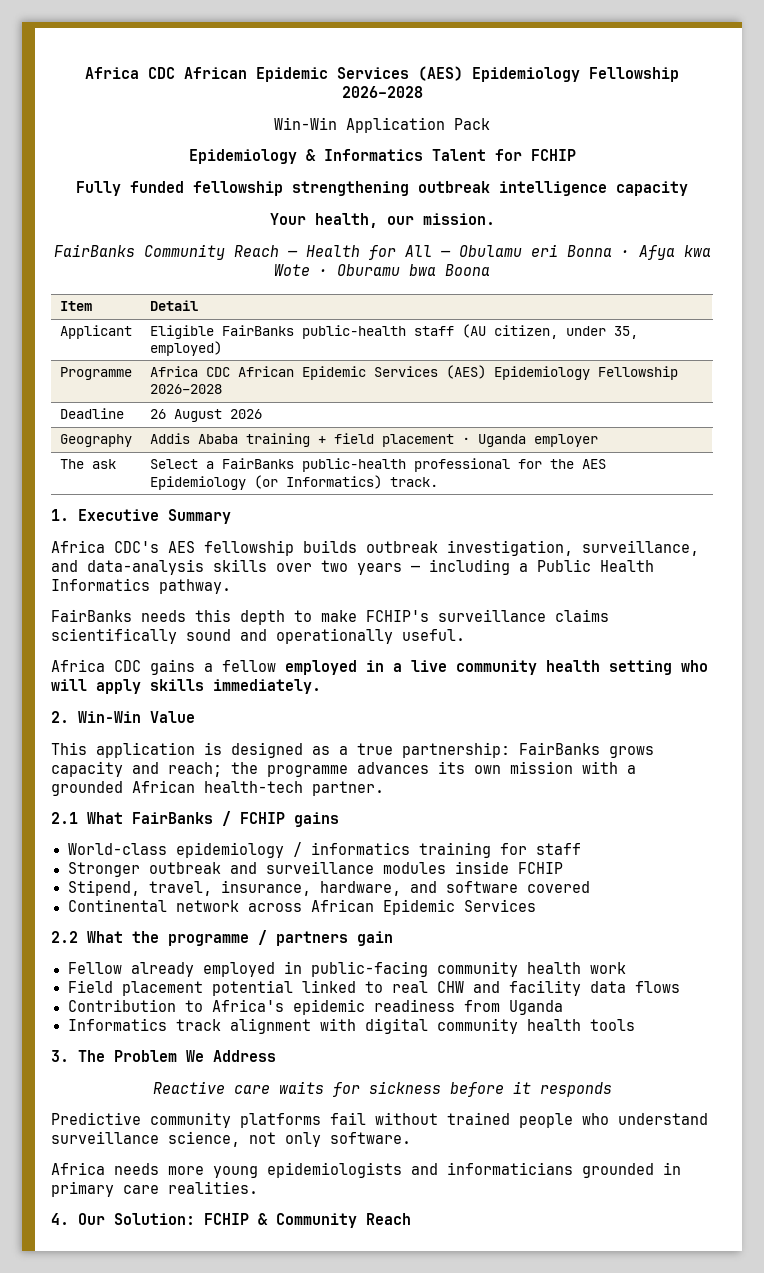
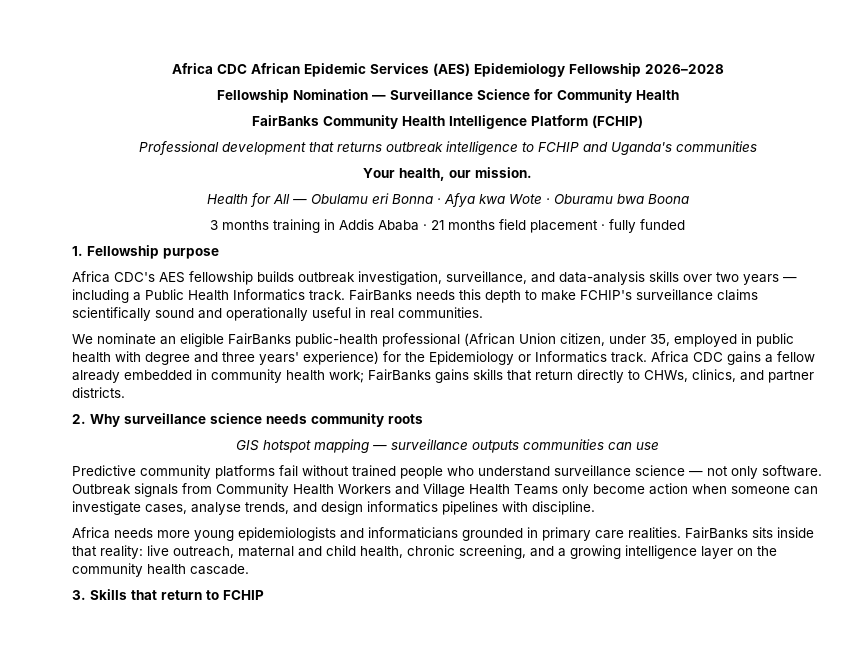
[85,66,679,82] [341,86,423,98] [274,117,490,133] [188,149,576,164] [76,181,688,196] Africa CDC African Epidemic Services (AES) Epidemiology Fellowship 2026–2028 // Win-Win Application Pack // Epidemiology & Informatics Talent for FCHIP // Fully funded fellowship strengthening outbreak intelligence capacity -> [171,63,724,77] [216,89,679,103] [252,115,643,129] [138,141,757,155] Africa CDC African Epidemic Services (AES) Epidemiology Fellowship 2026–2028 // Fellowship Nomination — Surveillance Science for Community Health // FairBanks Community Health Intelligence Platform (FCHIP) // Professional development that returns outbreak intelligence to FCHIP and Uganda's communities
[53,244,298,260] FairBanks Community Reach — -> (532, 172) none
[59,301,92,311] [149,300,198,311] [59,325,132,339] [149,324,638,339] [149,341,222,356] [59,367,132,380] [149,365,678,380] [149,384,222,394] [59,408,124,419] [149,409,262,422] [59,434,132,447] [149,433,598,447] [59,459,116,469] [149,458,606,472] [149,475,438,490] // Item | Detail // Applicant | Eligible FairBanks public-health staff (AU citizen, under 35, employed) // Programme | Africa CDC African Epidemic Services (AES) Epidemiology Fellowship 2026–2028 // Deadline | 26 August 2026 // Geography | Addis Ababa training + field placement · Uganda employer // The ask | Select a FairBanks public-health professional for the AES Epidemiology (or Informatics) track. -> [210,219,685,233] // 3 months training in Addis Ababa · 21 months field placement · fully funded
[78,509,231,524] Executive Summary -> [87,245,219,259] Fellowship purpose
[159,579,231,594] pathway. // -> [309,290,345,301] track.
[402,629,465,641] useful. // -> [312,307,483,319] [72,333,794,347] [72,351,647,365] useful in real communities. // We nominate an eligible FairBanks public-health professional (African Union citizen, under 35, employed in public health with degree and three years' experience) for the Epidemiology or Informatics track.
[285,660,708,675] [51,679,321,694] [51,711,195,723] [51,742,654,758] [51,761,636,777] [51,780,384,796] [51,811,339,827] [67,842,581,858] [67,861,563,877] [67,880,590,896] [67,899,536,915] [51,930,393,946] [67,961,626,977] [67,980,680,996] [67,999,563,1015] [67,1018,635,1034] [51,1050,276,1062] [152,1081,612,1097] employed in a live community health setting who will apply skills immediately. // 2. Win-Win Value // This application is designed as a true partnership: FairBanks grows capacity and reach; the programme advances its own mission with a grounded African health-tech partner. // 2.1 What FairBanks / FCHIP gains // World-class epidemiology / informatics training for staff // Stronger outbreak and surveillance modules inside FCHIP // Stipend, travel, insurance, hardware, and software covered // Continental network across African Epidemic Services // 2.2 What the programme / partners gain // Fellow already employed in public-facing community health work // Field placement potential linked to real CHW and facility data flows // Contribution to Africa's epidemic readiness from Uganda // Informatics track alignment with digital community health tools // 3. The Problem We Address // Reactive care waits for sickness before it responds -> [72,369,814,383] [72,387,125,398] [72,413,423,427] [236,439,659,453] already embedded in community health work; FairBanks gains skills that return directly to CHWs, clinics, and partner districts. // 2. Why surveillance science needs community roots // GIS hotspot mapping — surveillance outputs communities can use
[168,1131,240,1147] science, -> [635,465,703,476] science —
(411, 1138) none -> [72,483,818,497] [72,501,595,515] Outbreak signals from Community Health Workers and Village Health Teams only become action when someone can investigate cases, analyse trends, and design informatics pipelines with discipline.
[51,1213,411,1228] // 4. Our Solution: FCHIP & Community Reach -> [685,527,814,539] [72,545,777,559] [72,563,249,577] [72,589,264,600] FairBanks sits inside that reality: live outreach, maternal and child health, chronic screening, and a growing intelligence layer on the community health cascade. // 3. Skills that return to FCHIP

